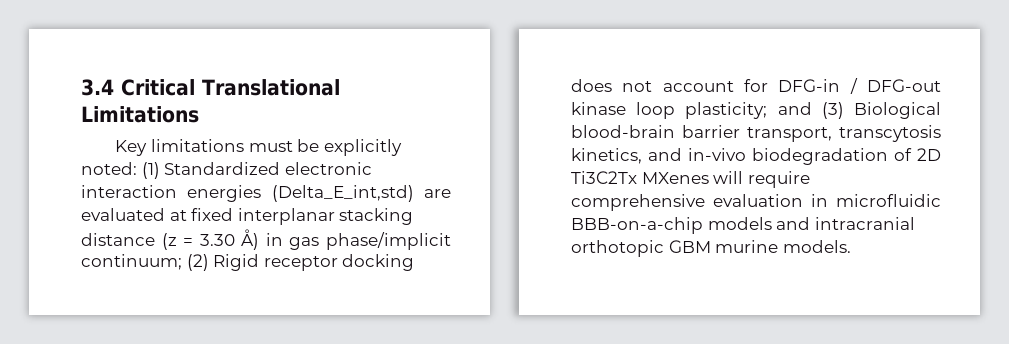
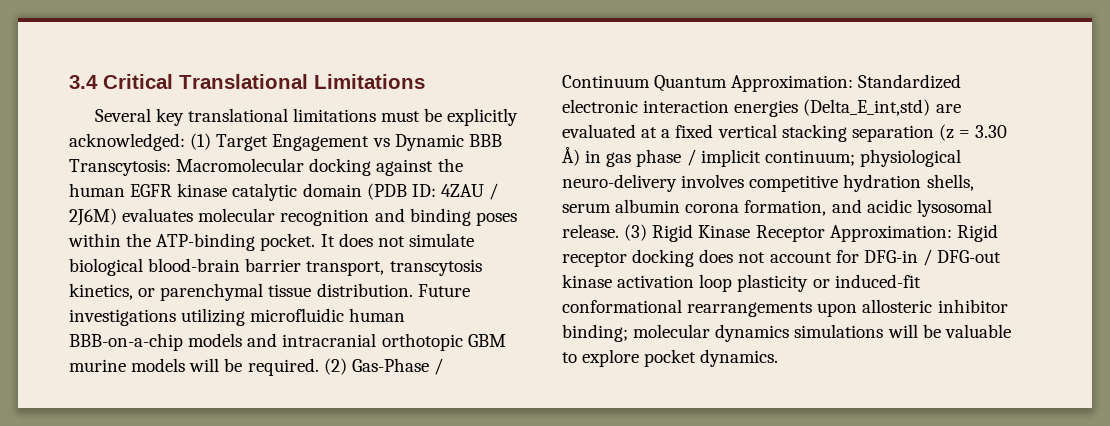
[115,140,148,156] Key -> [94,108,288,126] Several key translational
[81,162,160,179] noted: (1) -> [69,133,502,151] [69,158,463,176] [69,183,499,201] [69,208,517,226] [68,233,474,251] [69,258,482,276] [69,283,470,301] [69,308,406,326] [69,333,506,351] [69,358,443,376] [562,75,854,92] acknowledged: (1) Target Engagement vs Dynamic BBB Transcytosis: Macromolecular docking against the human EGFR kinase catalytic domain (PDB ID: 4ZAU / 2J6M) evaluates molecular recognition and binding poses within the ATP-binding pocket. It does not simulate biological blood-brain barrier transport, transcytosis kinetics, or parenchymal tissue distribution. Future investigations utilizing microfluidic human BBB-on-a-chip models and intracranial orthotopic GBM murine models will be required. (2) Gas-Phase / Continuum Quantum Approximation:
[191,208,414,225] [81,233,155,246] fixed interplanar stacking distance -> [661,124,934,142] a fixed vertical stacking separation
[326,232,452,250] [81,254,209,271] phase/implicit continuum; (2) -> [636,149,961,167] [562,174,974,192] [562,199,992,217] [562,224,952,242] phase / implicit continuum; physiological neuro-delivery involves competitive hydration shells, serum albumin corona formation, and acidic lysosomal release. (3) Rigid Kinase Receptor Approximation:
[636,102,941,119] [571,125,941,142] [571,148,941,165] [571,171,810,188] [571,194,941,211] [571,217,915,234] [571,240,851,257] loop plasticity; and (3) Biological blood-brain barrier transport, transcytosis kinetics, and in-vivo biodegradation of 2D Ti3C2Tx MXenes will require comprehensive evaluation in microfluidic BBB-on-a-chip models and intracranial orthotopic GBM murine models. -> [617,274,921,292] [562,299,1008,317] [562,324,1011,342] [562,349,779,367] activation loop plasticity or induced-fit conformational rearrangements upon allosteric inhibitor binding; molecular dynamics simulations will be valuable to explore pocket dynamics.

